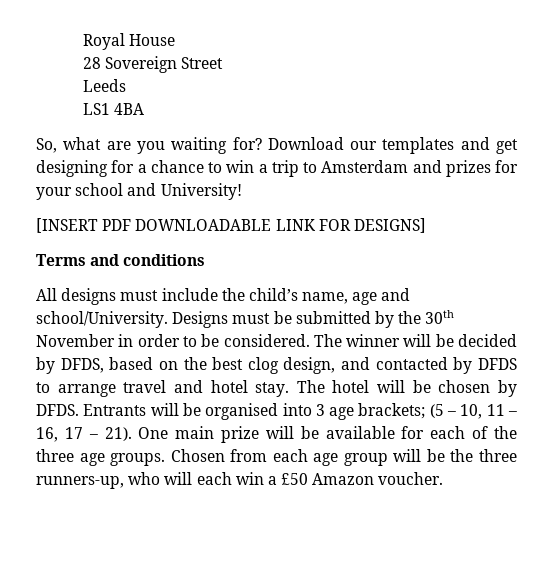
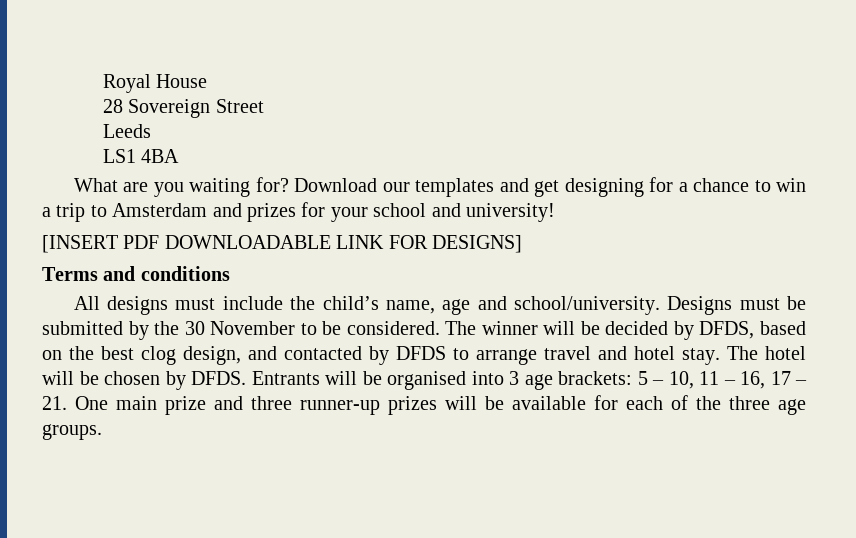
[36,137,102,153] So, what -> [73,178,118,192] What
[160,183,242,200] University! -> [465,203,555,222] university!
[36,311,168,328] school/University. -> [513,296,660,315] school/university.
[425,310,455,324] [36,334,180,347] 30th November in order -> [184,321,296,335] 30 November
[358,403,444,419] brackets; (5 -> [558,371,648,385] brackets: 5
[104,427,132,441] 21). -> [42,396,67,410] 21.
(260, 434) none -> [214,396,437,415] and three runner-up prizes
[170,449,517,466] [36,472,444,489] Chosen from each age group will be the three runners-up, who will each win a £50 Amazon voucher. -> (102, 432) none

